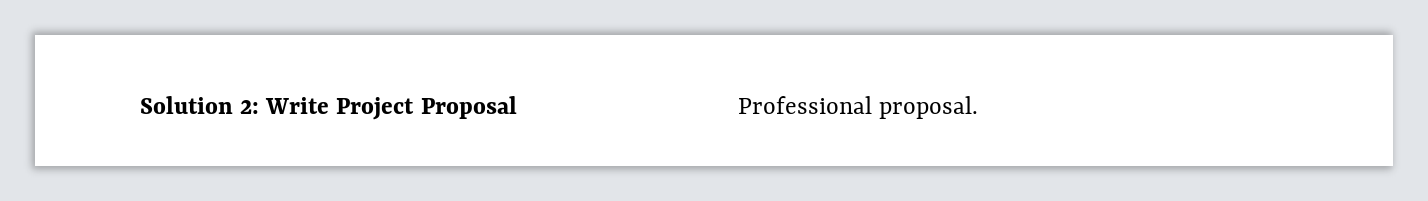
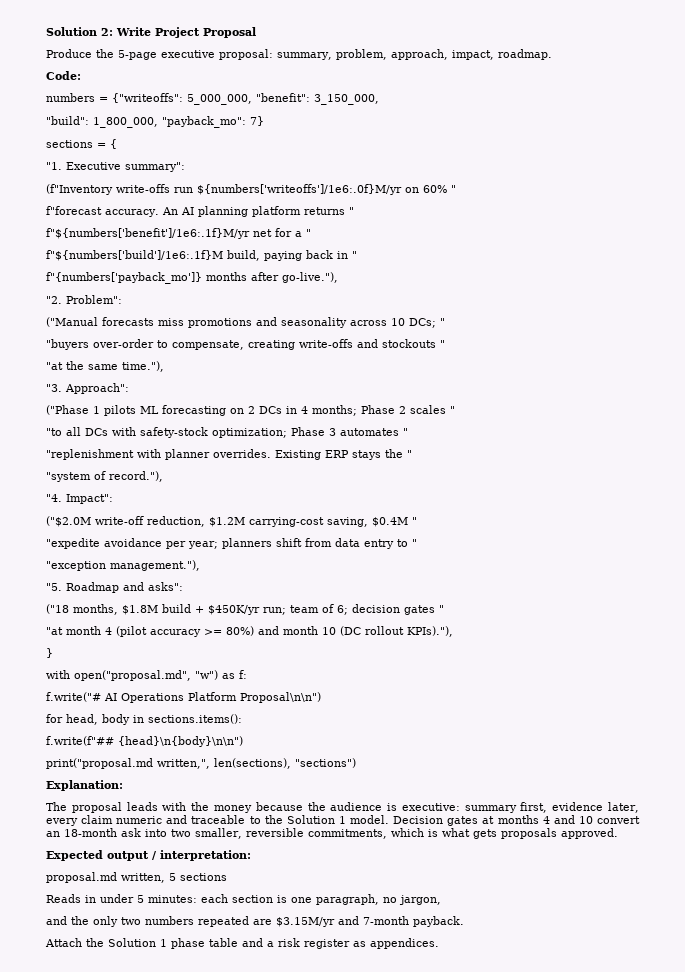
[738,96,979,119] Professional proposal. -> [46,49,552,60] [46,71,81,80] [46,93,379,105] [46,116,264,128] [46,139,117,149] [46,162,185,172] [46,184,456,195] [46,206,354,217] [46,228,311,239] [46,250,357,261] [46,272,338,284] [46,295,122,304] [46,317,445,328] [46,339,445,350] [46,361,164,372] [46,383,129,394] [46,405,455,416] [46,427,408,438] [46,449,412,460] [46,471,163,482] [46,494,113,504] [46,516,417,527] [46,538,417,549] [46,560,200,571] [46,582,183,593] [46,604,444,615] [46,626,453,637] [46,648,53,658] [46,670,247,681] [46,692,321,703] [46,714,242,725] [46,736,243,747] [46,758,356,769] [46,780,123,791] [46,802,640,813] [46,815,641,826] [46,828,618,839] [46,850,251,861] [46,872,227,883] [46,894,441,905] [46,916,464,927] [45,938,439,949] Produce the 5-page executive proposal: summary, problem, approach, impact, roadmap. // Code: // numbers = {"writeoffs": 5_000_000, "benefit": 3_150_000, // "build": 1_800_000, "payback_mo": 7} // sections = { // "1. Executive summary": // (f"Inventory write-offs run ${numbers['writeoffs']/1e6:.0f}M/yr on 60% " // f"forecast accuracy. An AI planning platform returns " // f"${numbers['benefit']/1e6:.1f}M/yr net for a " // f"${numbers['build']/1e6:.1f}M build, paying back in " // f"{numbers['payback_mo']} months after go-live."), // "2. Problem": // ("Manual forecasts miss promotions and seasonality across 10 DCs; " // "buyers over-order to compensate, creating write-offs and stockouts " // "at the same time."), // "3. Approach": // ("Phase 1 pilots ML forecasting on 2 DCs in 4 months; Phase 2 scales " // "to all DCs with safety-stock optimization; Phase 3 automates " // "replenishment with planner overrides. Existing ERP stays the " // "system of record."), // "4. Impact": // ("$2.0M write-off reduction, $1.2M carrying-cost saving, $0.4M " // "expedite avoidance per year; planners shift from data entry to " // "exception management."), // "5. Roadmap and asks": // ("18 months, $1.8M build + $450K/yr run; team of 6; decision gates " // "at month 4 (pilot accuracy >= 80%) and month 10 (DC rollout KPIs)."), // } // with open("proposal.md", "w") as f: // f.write("# AI Operations Platform Proposal\n\n") // for head, body in sections.items(): // f.write(f"## {head}\n{body}\n\n") // print("proposal.md written,", len(sections), "sections") // Explanation: // The proposal leads with the money because the audience is executive: summary first, evidence later, every claim numeric and traceable to the Solution 1 model. Decision gates at months 4 and 10 convert an 18-month ask into two smaller, reversible commitments, which is what gets proposals approved. // Expected output / interpretation: // proposal.md written, 5 sections // Reads in under 5 minutes: each section is one paragraph, no jargon, // and the only two numbers repeated are $3.15M/yr and 7-month payback. // Attach the Solution 1 phase table and a risk register as appendices.

